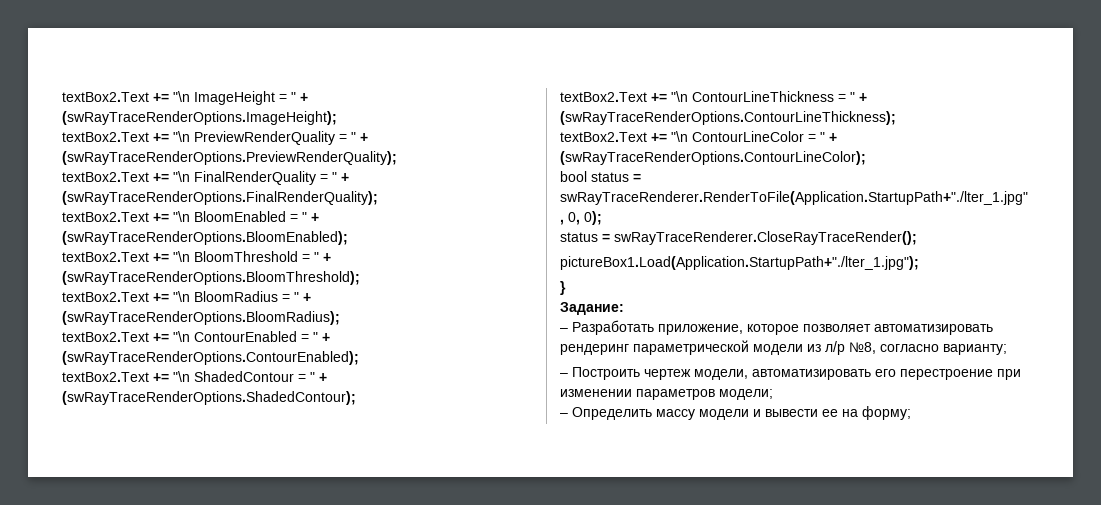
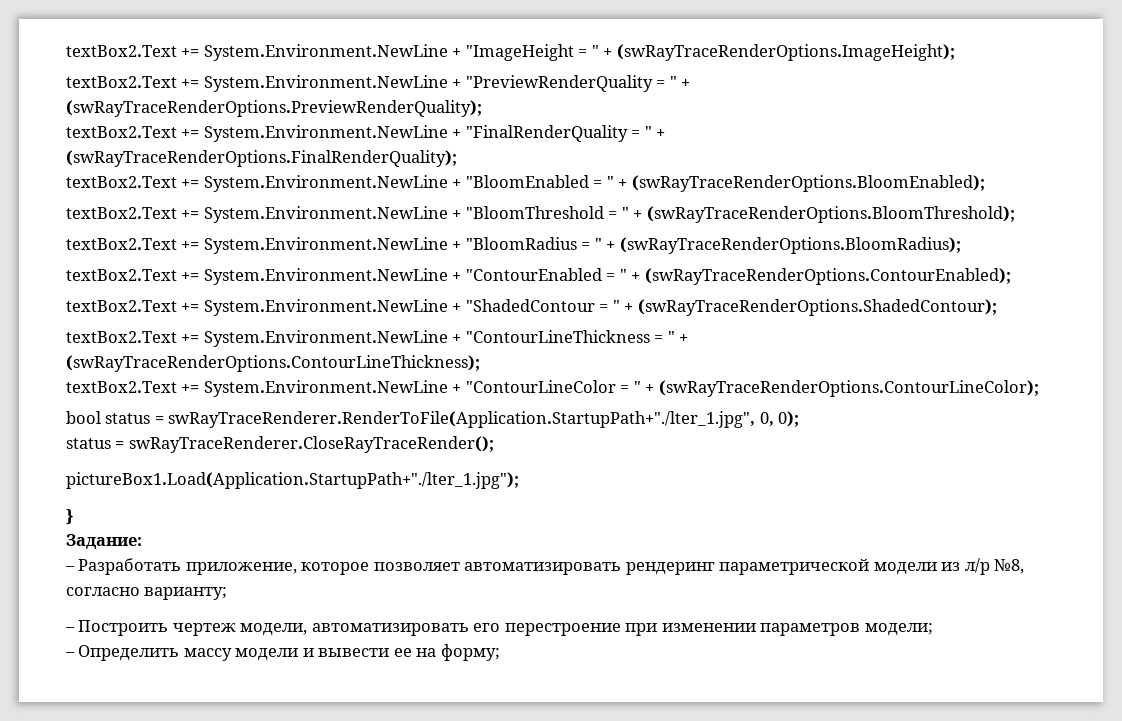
[62,91,275,105] textBox2.Text += "\n ImageHeight -> [66,44,574,61] textBox2.Text += System.Environment.NewLine + "ImageHeight
[173,131,335,145] "\n PreviewRenderQuality -> [203,75,653,92] System.Environment.NewLine + "PreviewRenderQuality
[173,171,316,185] "\n FinalRenderQuality -> [203,125,628,142] System.Environment.NewLine + "FinalRenderQuality
[173,211,286,222] "\n BloomEnabled -> [203,175,589,192] System.Environment.NewLine + "BloomEnabled
[173,251,298,262] "\n BloomThreshold -> [203,206,604,223] System.Environment.NewLine + "BloomThreshold
[173,291,278,302] "\n BloomRadius -> [203,237,577,254] System.Environment.NewLine + "BloomRadius
[173,331,297,342] "\n ContourEnabled -> [203,268,602,285] System.Environment.NewLine + "ContourEnabled
[173,371,294,382] "\n ShadedContour -> [203,299,595,316] System.Environment.NewLine + "ShadedContour
[671,91,834,102] "\n ContourLineThickness -> [203,330,650,347] System.Environment.NewLine + "ContourLineThickness
[671,131,804,142] "\n ContourLineColor -> [203,380,616,397] System.Environment.NewLine + "ContourLineColor

